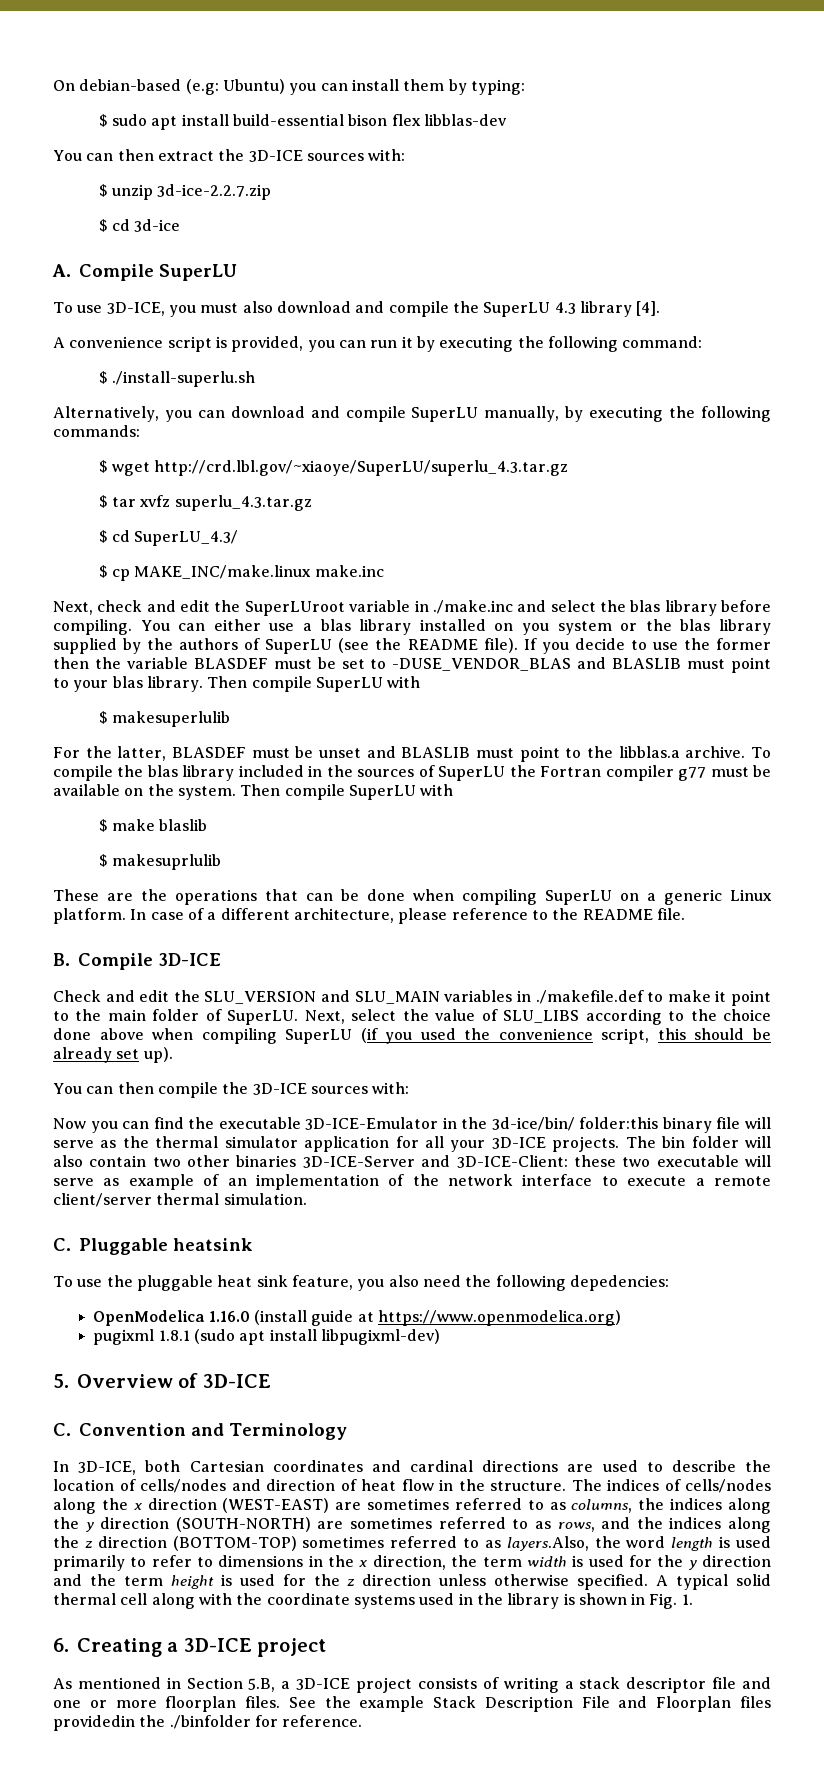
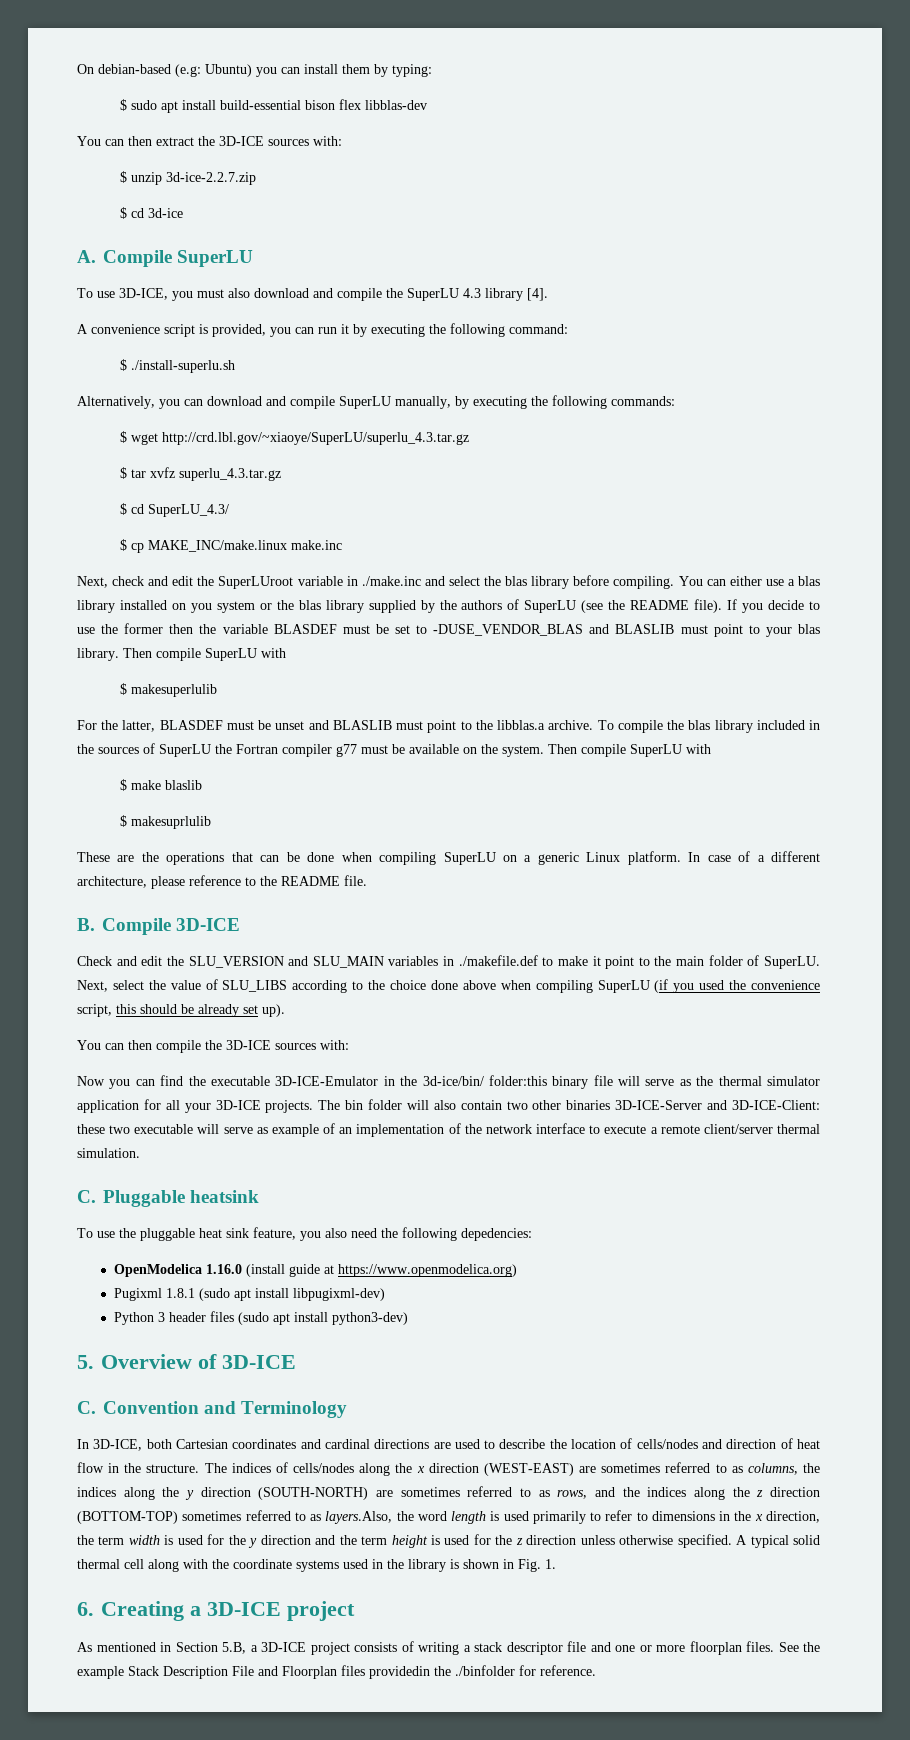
[93,1329,155,1345] pugixml -> [114,1288,163,1301] Pugixml
(441, 1337) none -> [114,1311,409,1325] // Python 3 header files (sudo apt install python3-dev)

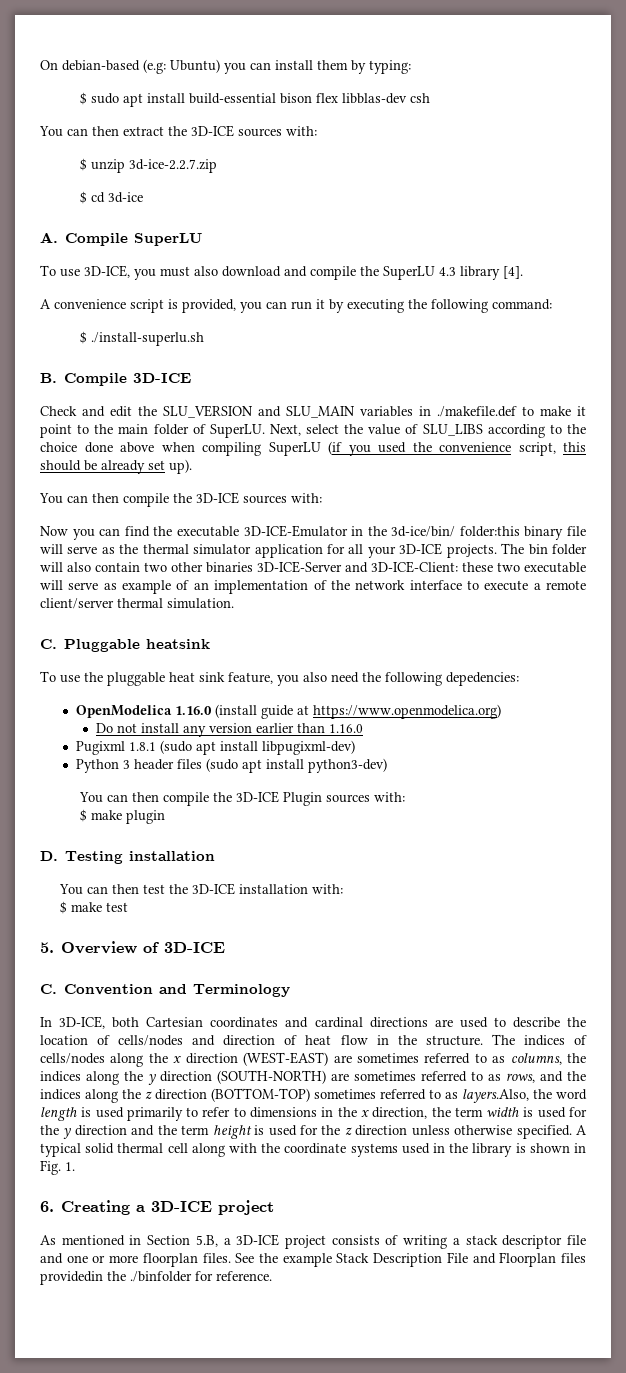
(428, 105) none -> [409,93,430,103] csh
[77,395,675,409] [120,431,470,445] [120,467,282,481] [120,503,230,517] [120,539,343,553] [77,575,820,589] [77,599,821,613] [77,623,820,637] [77,648,286,661] [120,683,218,697] [77,720,820,733] [77,743,711,757] [120,779,203,791] [120,815,212,829] [77,851,821,865] [77,875,367,889] // Alternatively, you can download and compile SuperLU manually, by executing the following commands: // $ wget http://crd.lbl.gov/~xiaoye/SuperLU/superlu_4.3.tar.gz // $ tar xvfz superlu_4.3.tar.gz // $ cd SuperLU_4.3/ // $ cp MAKE_INC/make.linux make.inc // Next, check and edit the SuperLUroot variable in ./make.inc and select the blas library before compiling. You can either use a blas library installed on you system or the blas library supplied by the authors of SuperLU (see the README file). If you decide to use the former then the variable BLASDEF must be set to -DUSE_VENDOR_BLAS and BLASLIB must point to your blas library. Then compile SuperLU with // $ makesuperlulib // For the latter, BLASDEF must be unset and BLASLIB must point to the libblas.a archive. To compile the blas library included in the sources of SuperLU the Fortran compiler g77 must be available on the system. Then compile SuperLU with // $ make blaslib // $ makesuprlulib // These are the operations that can be done when compiling SuperLU on a generic Linux platform. In case of a different architecture, please reference to the README file. -> (204, 339) none
(518, 1270) none -> [95,723,363,737] // Do not install any version earlier than 1.16.0
(409, 1318) none -> [78,791,405,806] [79,809,165,824] [40,851,216,864] [58,883,343,895] [59,901,128,914] // You can then compile the 3D-ICE Plugin sources with: // $ make plugin // D. Testing installation // You can then test the 3D-ICE installation with: // $ make test

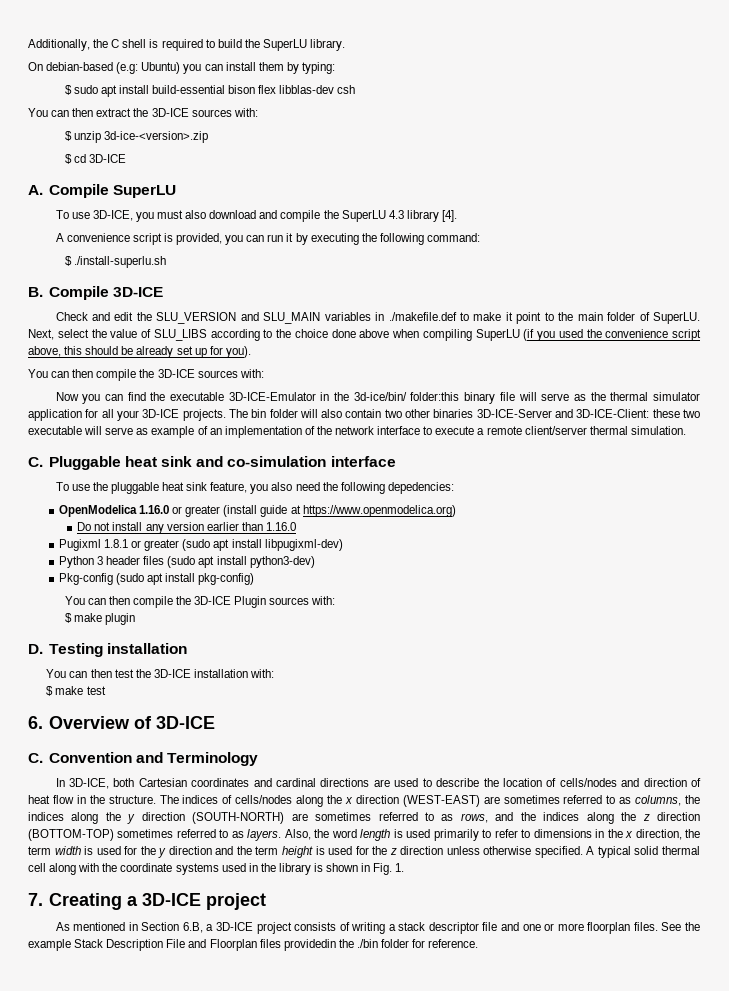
(40, 65) none -> [28,39,346,51] Additionally, the C shell is required to build the SuperLU library. //
[128,159,217,173] 3d-ice-2.2.7.zip -> [103,131,208,143] 3d-ice-<version>.zip
[107,192,143,203] 3d-ice -> [88,154,126,163] 3D-ICE
[518,442,556,456] script, -> [672,329,701,341] [28,346,61,357] script above,
[169,459,192,474] up). -> [194,346,251,358] up for you).
[146,639,211,649] heatsink -> [124,456,396,467] heat sink and co-simulation interface
(212, 710) none -> [172,505,221,517] or greater
(156, 746) none -> [131,539,180,551] or greater
(387, 765) none -> [58,573,255,585] // Pkg-config (sudo apt install pkg-config)
[40,942,54,953] 5. -> [28,716,43,729] 6.
[462,1089,529,1103] layers.Also, -> [247,829,311,841] layers. Also,
[40,1201,54,1212] 6. -> [28,893,43,906] 7.
[195,1235,218,1247] 5.B, -> [182,922,203,933] 6.B,
[130,1271,192,1282] ./binfolder -> [356,939,410,948] ./bin folder

